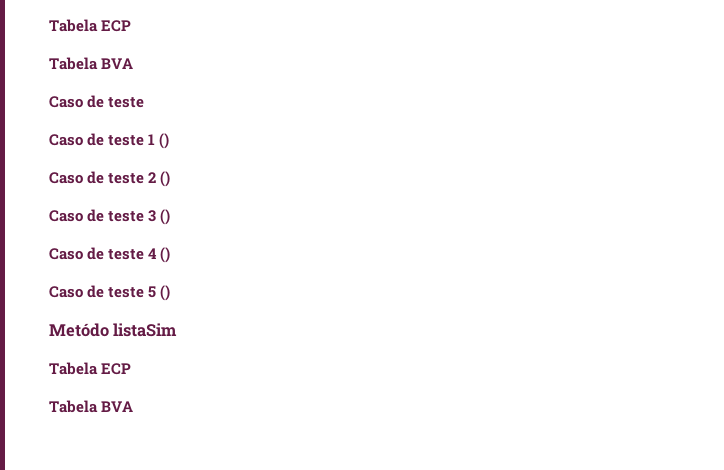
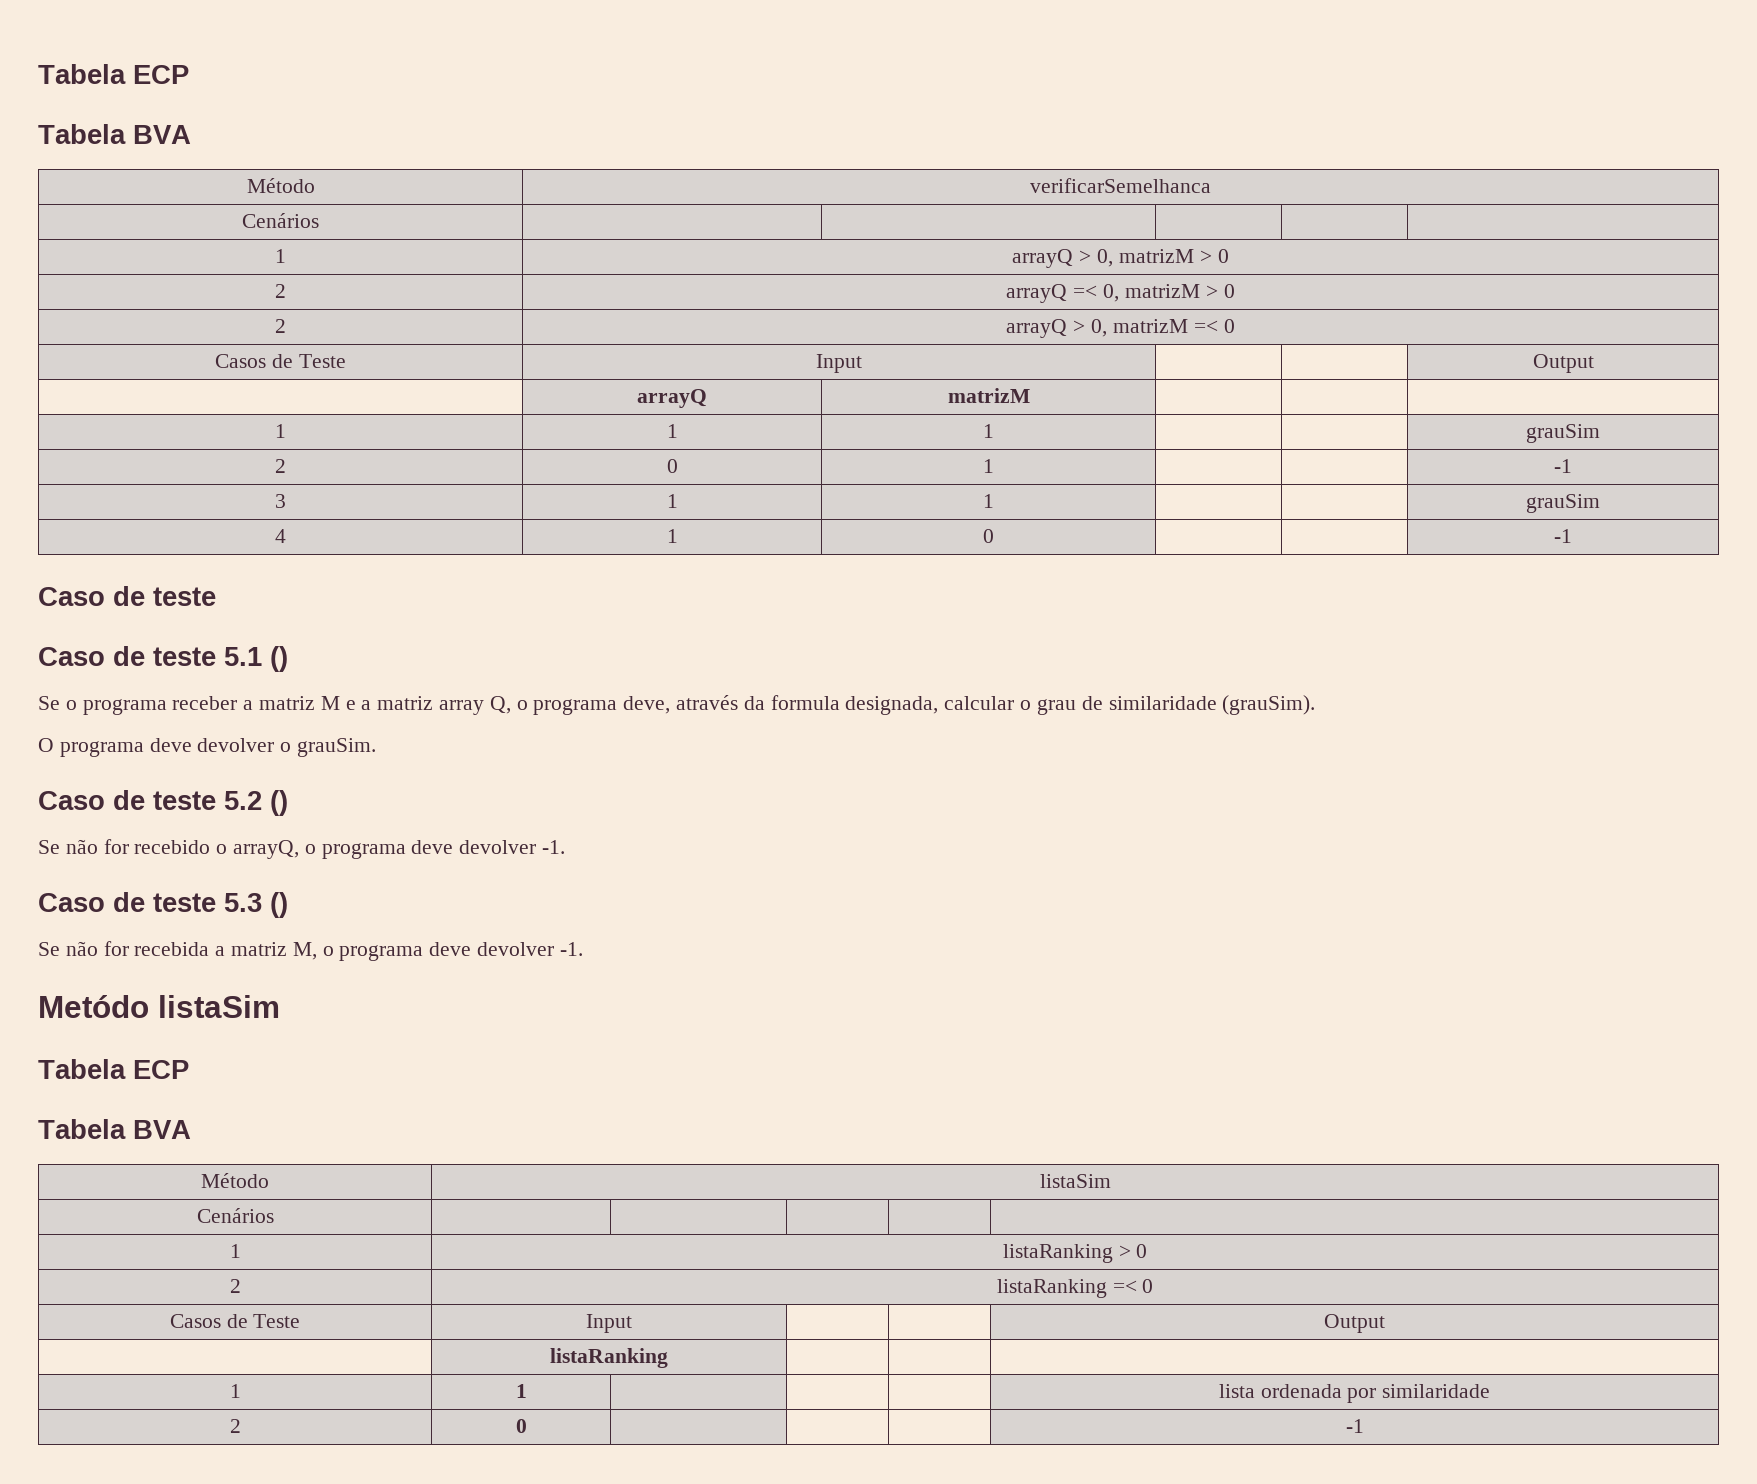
[49,19,132,32] [49,57,134,70] Tabela ECP // Tabela BVA -> [38,64,189,84] [38,124,191,144] [246,178,315,193] [1030,178,1211,193] [242,213,319,228] [275,249,286,263] [1012,249,1229,268] [275,284,286,298] [1006,284,1235,303] [275,319,286,333] [1006,319,1235,338] [215,354,346,368] [815,354,862,373] [1532,354,1594,373] [636,389,707,408] [947,388,1030,403] [275,424,286,438] [666,424,678,438] [982,424,994,438] [1526,424,1600,443] [275,459,286,473] [666,459,678,473] [982,459,994,473] [1554,459,1572,473] [275,494,286,508] [666,494,678,508] [982,494,994,508] [1526,494,1600,513] [275,529,286,543] [666,529,678,543] [982,529,994,543] [1554,529,1572,543] Tabela ECP // Tabela BVA // Método | verificarSemelhanca // Cenários | | | | | // 1 | arrayQ > 0, matrizM > 0 // 2 | arrayQ =< 0, matrizM > 0 // 2 | arrayQ > 0, matrizM =< 0 // Casos de Teste | Input | | | Output // | arrayQ | matrizM | | | // 1 | 1 | 1 | | | grauSim // 2 | 0 | 1 | | | -1 // 3 | 1 | 1 | | | grauSim // 4 | 1 | 0 | | | -1
[148,133,170,149] [49,171,171,187] [49,209,171,225] [49,247,171,263] [49,285,171,301] 1 () // Caso de teste 2 () // Caso de teste 3 () // Caso de teste 4 () // Caso de teste 5 () -> [224,646,288,672] [38,695,1316,715] [38,738,377,757] [38,790,288,816] [38,839,566,859] [38,892,288,918] [38,941,583,961] 5.1 () // Se o programa receber a matriz M e a matriz array Q, o programa deve, através da formula designada, calcular o grau de similaridade (grauSim). // O programa deve devolver o grauSim. // Caso de teste 5.2 () // Se não for recebido o arrayQ, o programa deve devolver -1. // Caso de teste 5.3 () // Se não for recebida a matriz M, o programa deve devolver -1.
(134, 406) none -> [201,1173,269,1188] [1039,1174,1111,1188] [196,1208,274,1223] [229,1244,241,1258] [1002,1244,1148,1263] [229,1279,241,1293] [996,1279,1154,1298] [169,1314,301,1328] [585,1314,632,1333] [1324,1314,1385,1333] [550,1348,668,1368] [229,1384,241,1398] [515,1384,527,1398] [1218,1384,1491,1403] [229,1419,241,1433] [515,1419,527,1433] [1345,1419,1364,1433] // Método | listaSim // Cenários | | | | | // 1 | listaRanking > 0 // 2 | listaRanking =< 0 // Casos de Teste | Input | | | Output // | listaRanking | | | // 1 | 1 | | | | lista ordenada por similaridade // 2 | 0 | | | | -1

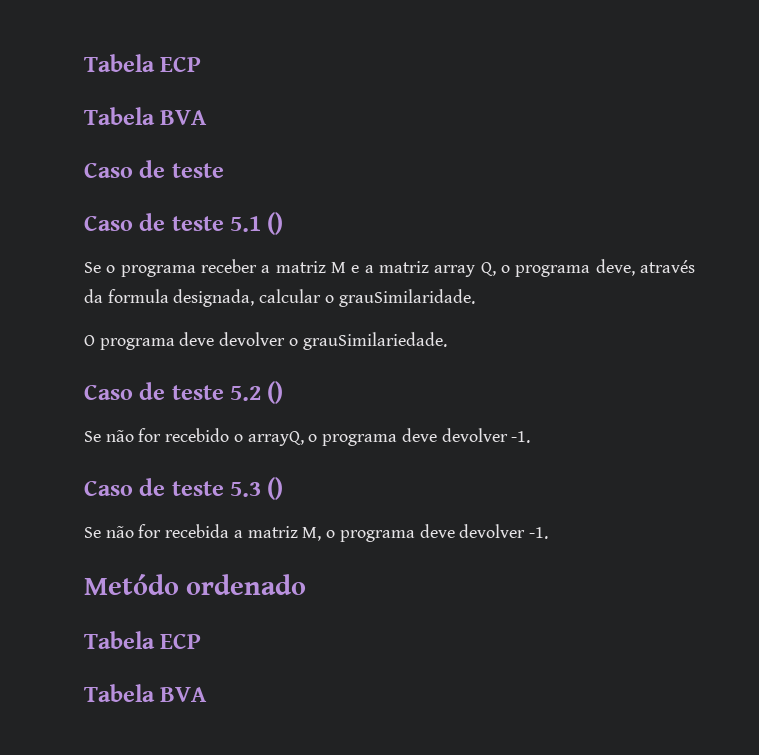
[38,64,189,84] [38,124,191,144] [246,178,315,193] [1030,178,1211,193] [242,213,319,228] [275,249,286,263] [1012,249,1229,268] [275,284,286,298] [1006,284,1235,303] [275,319,286,333] [1006,319,1235,338] [215,354,346,368] [815,354,862,373] [1532,354,1594,373] [636,389,707,408] [947,388,1030,403] [275,424,286,438] [666,424,678,438] [982,424,994,438] [1526,424,1600,443] [275,459,286,473] [666,459,678,473] [982,459,994,473] [1554,459,1572,473] [275,494,286,508] [666,494,678,508] [982,494,994,508] [1526,494,1600,513] [275,529,286,543] [666,529,678,543] [982,529,994,543] [1554,529,1572,543] Tabela ECP // Tabela BVA // Método | verificarSemelhanca // Cenários | | | | | // 1 | arrayQ > 0, matrizM > 0 // 2 | arrayQ =< 0, matrizM > 0 // 2 | arrayQ > 0, matrizM =< 0 // Casos de Teste | Input | | | Output // | arrayQ | matrizM | | | // 1 | 1 | 1 | | | grauSim // 2 | 0 | 1 | | | -1 // 3 | 1 | 1 | | | grauSim // 4 | 1 | 0 | | | -1 -> [84,54,202,72] [84,107,208,125] Tabela ECP // Tabela BVA
[1036,695,1316,715] grau de similaridade (grauSim). -> [338,289,475,307] grauSimilaridade.
[297,738,377,757] grauSim. -> [302,332,447,350] grauSimilariedade.
[158,995,280,1018] [38,1059,189,1079] [38,1119,191,1139] [201,1173,269,1188] [1039,1174,1111,1188] [196,1208,274,1223] [229,1244,241,1258] [1002,1244,1148,1263] [229,1279,241,1293] [996,1279,1154,1298] [169,1314,301,1328] [585,1314,632,1333] [1324,1314,1385,1333] [550,1348,668,1368] [229,1384,241,1398] [515,1384,527,1398] [1218,1384,1491,1403] [229,1419,241,1433] [515,1419,527,1433] [1345,1419,1364,1433] listaSim // Tabela ECP // Tabela BVA // Método | listaSim // Cenários | | | | | // 1 | listaRanking > 0 // 2 | listaRanking =< 0 // Casos de Teste | Input | | | Output // | listaRanking | | | // 1 | 1 | | | | lista ordenada por similaridade // 2 | 0 | | | | -1 -> [186,574,307,595] [84,631,202,649] [84,684,208,702] ordenado // Tabela ECP // Tabela BVA

